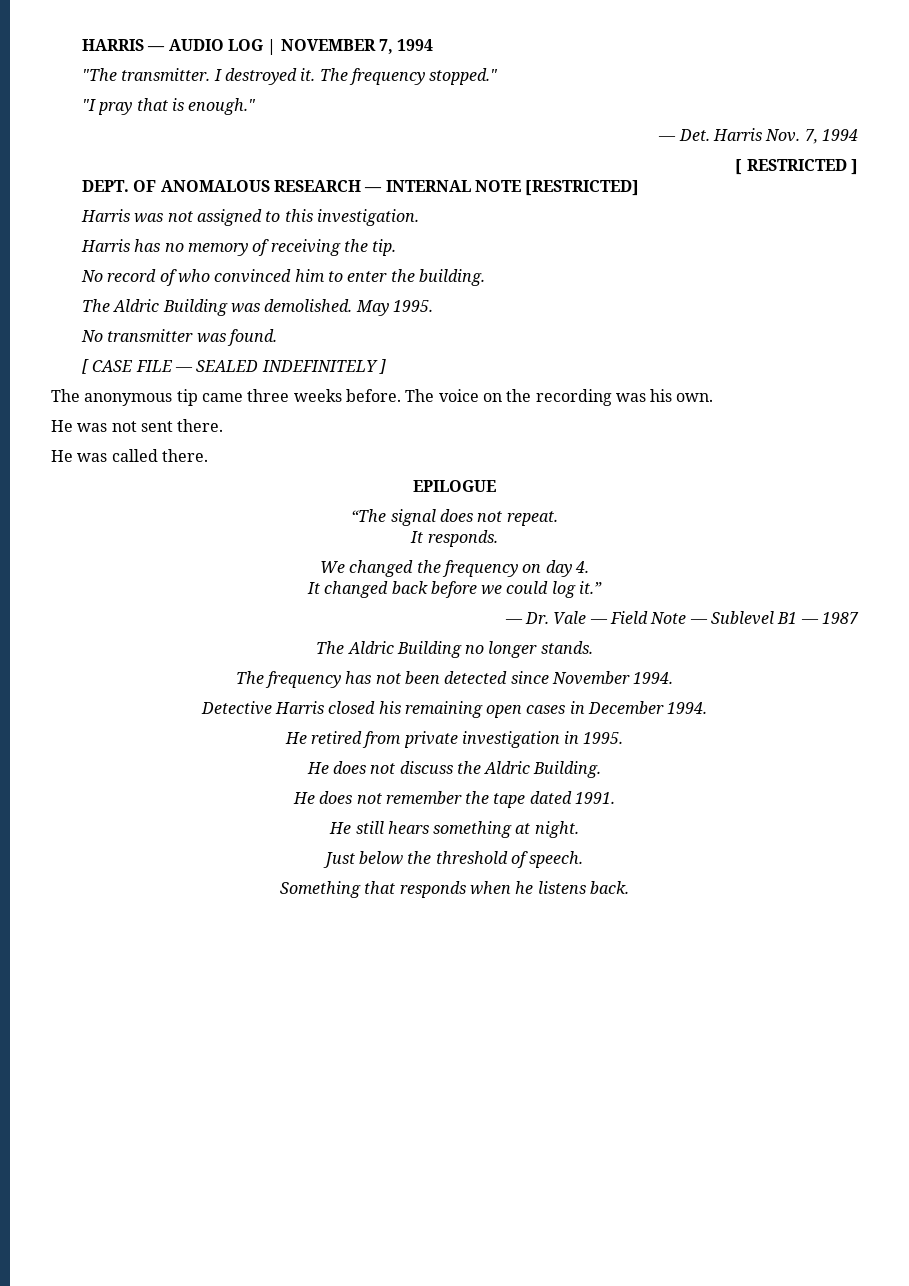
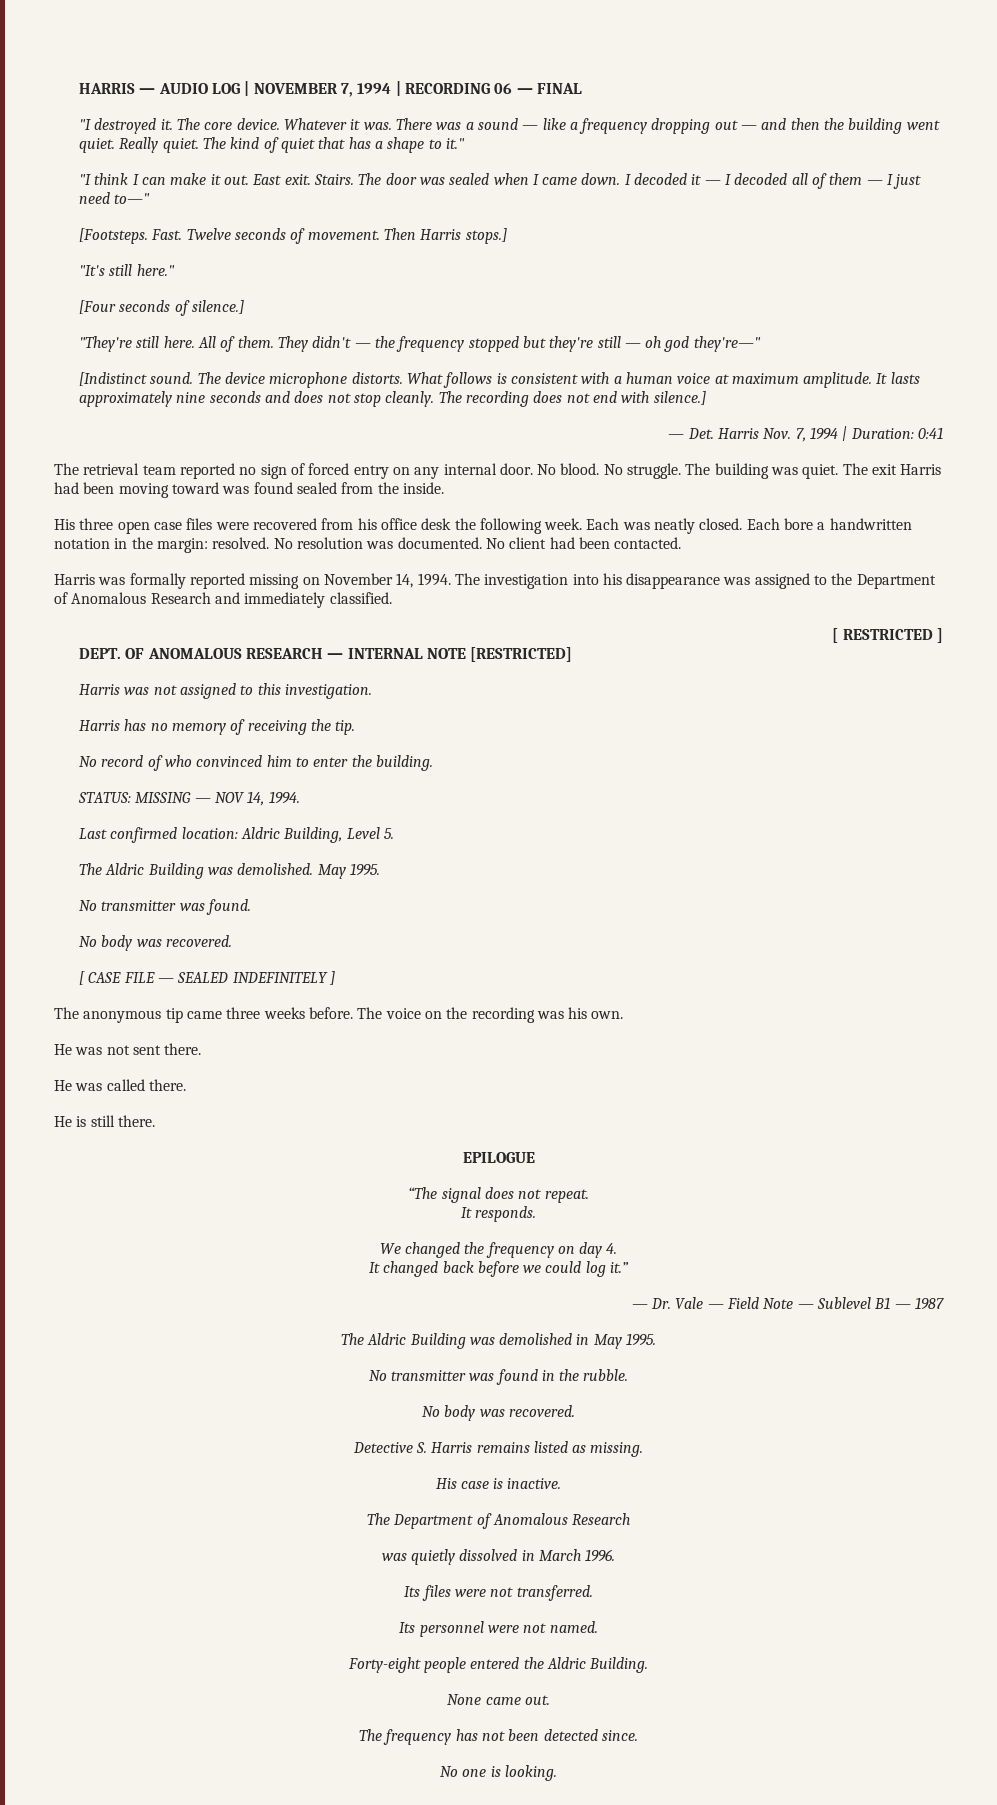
[82,68,499,85] [82,98,257,115] // "The transmitter. I destroyed it. The frequency stopped." // "I pray that is enough." -> [395,81,582,96] [79,118,940,134] [79,137,465,153] [79,173,922,189] [79,192,151,204] [79,228,507,244] [79,264,175,276] [79,300,244,316] [79,336,761,352] [79,372,920,388] [79,391,706,407] | RECORDING 06 — FINAL // "I destroyed it. The core device. Whatever it was. There was a sound — like a frequency dropping out — and then the building went quiet. Really quiet. The kind of quiet that has a shape to it." // "I think I can make it out. East exit. Stairs. The door was sealed when I came down. I decoded it — I decoded all of them — I just need to—" // [Footsteps. Fast. Twelve seconds of movement. Then Harris stops.] // "It's still here." // [Four seconds of silence.] // "They're still here. All of them. They didn't — the frequency stopped but they're still — oh god they're—" // [Indistinct sound. The device microphone distorts. What follows is consistent with a human voice at maximum amplitude. It lasts approximately nine seconds and does not stop cleanly. The recording does not end with silence.]
(859, 135) none -> [842,426,944,441] [54,463,942,479] [54,482,444,498] [54,518,912,534] [54,537,682,553] [54,573,936,589] [54,592,392,608] | Duration: 0:41 // The retrieval team reported no sign of forced entry on any internal door. No blood. No struggle. The building was quiet. The exit Harris had been moving toward was found sealed from the inside. // His three open case files were recovered from his office desk the following week. Each was neatly closed. Each bore a handwritten notation in the margin: resolved. No resolution was documented. No client had been contacted. // Harris was formally reported missing on November 14, 1994. The investigation into his disappearance was assigned to the Department of Anomalous Research and immediately classified.
(485, 277) none -> [78,791,300,806] [79,827,394,843] // STATUS: MISSING — NOV 14, 1994. // Last confirmed location: Aldric Building, Level 5.
(277, 337) none -> [79,935,232,951] // No body was recovered.
(208, 455) none -> [54,1115,155,1127] // He is still there.
[465,641,593,658] no longer stands. -> [469,1333,657,1349] [368,1369,629,1385] [422,1405,575,1421] [352,1441,644,1457] [435,1478,562,1489] [366,1513,631,1529] [381,1549,616,1565] [404,1585,593,1601] [399,1621,598,1637] [347,1657,649,1673] [447,1694,550,1705] was demolished in May 1995. // No transmitter was found in the rubble. // No body was recovered. // Detective S. Harris remains listed as missing. // His case is inactive. // The Department of Anomalous Research // was quietly dissolved in March 1996. // Its files were not transferred. // Its personnel were not named. // Forty-eight people entered the Aldric Building. // None came out.
[510,671,674,685] [200,701,708,718] [284,731,624,748] [306,761,602,778] [292,791,616,808] [329,821,579,838] [322,851,584,868] [280,881,629,898] since November 1994. // Detective Harris closed his remaining open cases in December 1994. // He retired from private investigation in 1995. // He does not discuss the Aldric Building. // He does not remember the tape dated 1991. // He still hears something at night. // Just below the threshold of speech. // Something that responds when he listens back. -> [601,1730,638,1741] [440,1765,557,1781] since. // No one is looking.

